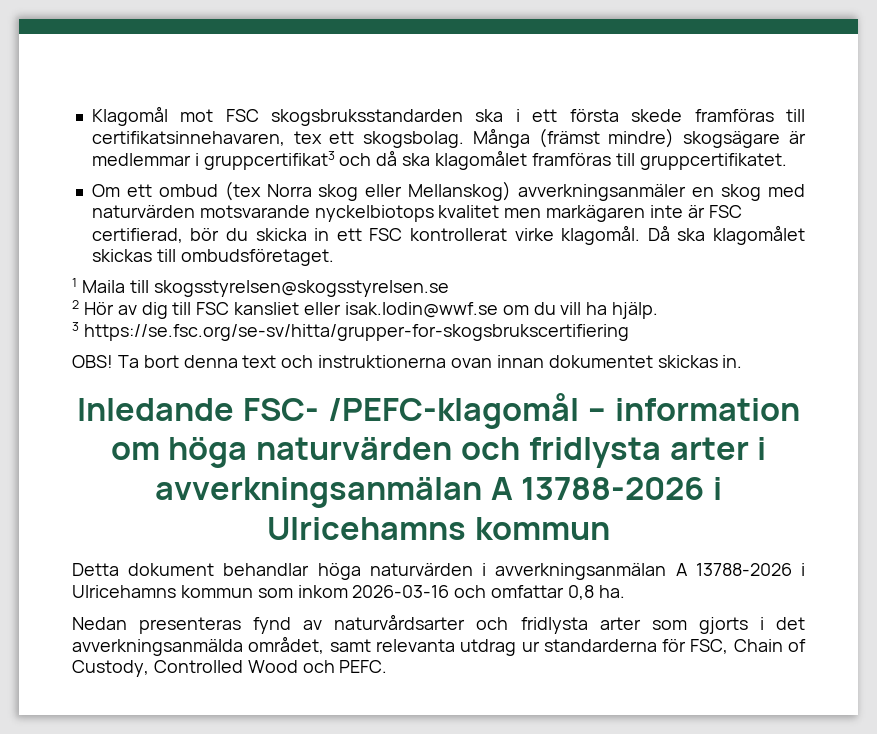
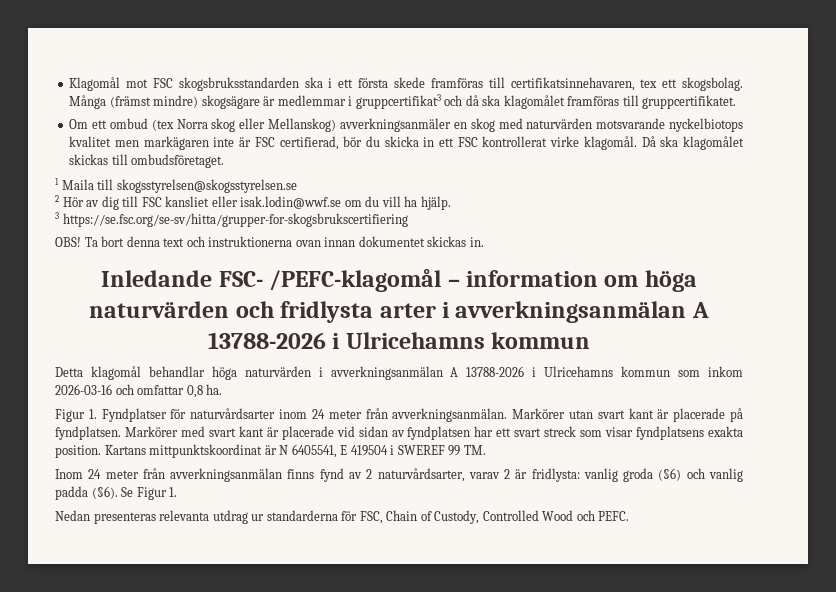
[128,563,215,576] dokument -> [90,366,141,380] klagomål
[72,614,806,634] [72,636,371,656] Nedan presenteras fynd av naturvårdsarter och fridlysta arter som gjorts i det avverkningsanmälda området, samt -> [55,408,743,422] [55,426,744,440] [55,444,486,458] [55,468,744,482] [55,486,178,500] [55,510,156,524] Figur 1. Fyndplatser för naturvårdsarter inom 24 meter från avverkningsanmälan. Markörer utan svart kant är placerade på fyndplatsen. Markörer med svart kant är placerade vid sidan av fyndplatsen har ett svart streck som visar fyndplatsens exakta position. Kartans mittpunktskoordinat är N 6405541, E 419504 i SWEREF 99 TM. // Inom 24 meter från avverkningsanmälan finns fynd av 2 naturvårdsarter, varav 2 är fridlysta: vanlig groda (§6) och vanlig padda (§6). Se Figur 1. // Nedan presenteras

